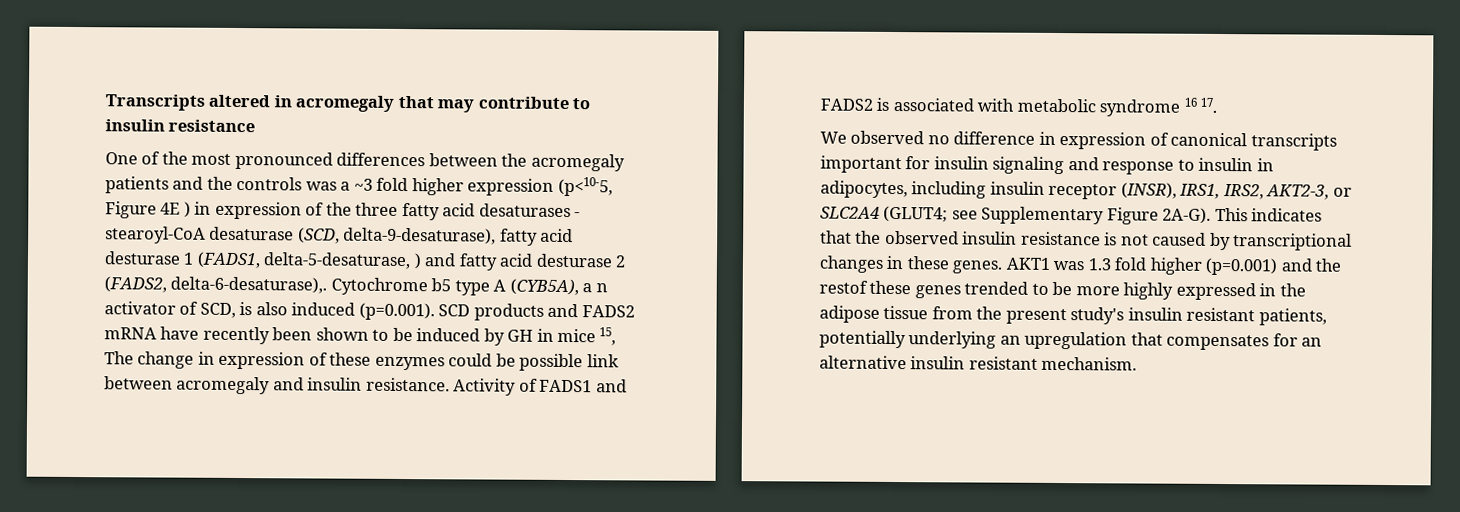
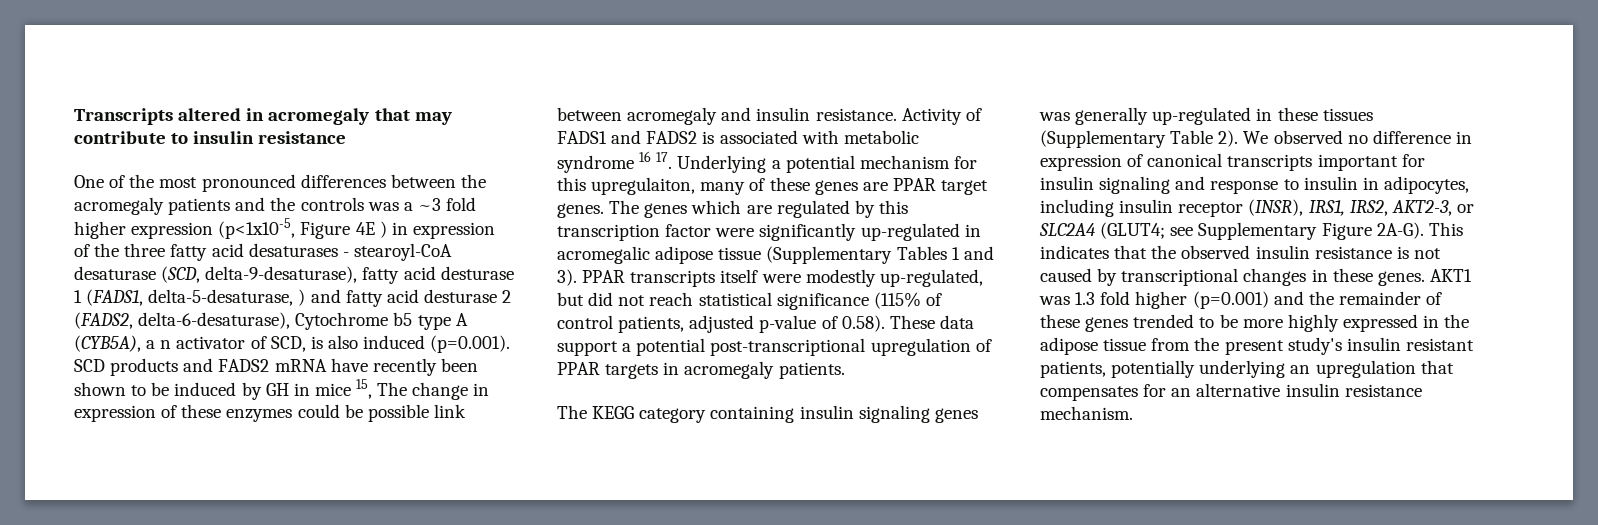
[557,176,613,197] (p<10-5, -> [218,218,296,239] (p<1x10-5,
[170,276,328,294] delta-6-desaturase),. -> [138,312,291,329] delta-6-desaturase),
(1218, 105) // -> [677,155,977,173] [557,177,989,195] [557,200,908,218] [557,223,981,241] [557,246,994,264] [557,269,983,287] [557,292,942,310] [557,315,974,333] [557,338,992,356] [557,361,845,379] [557,405,978,423] [1039,107,1373,125] [1040,130,1239,148] Underlying a potential mechanism for this upregulaiton, many of these genes are PPAR target genes. The genes which are regulated by this transcription factor were significantly up-regulated in acromegalic adipose tissue (Supplementary Tables 1 and 3). PPAR transcripts itself were modestly up-regulated, but did not reach statistical significance (115% of control patients, adjusted p-value of 0.58). These data support a potential post-transcriptional upregulation of PPAR targets in acromegaly patients. // The KEGG category containing insulin signaling genes was generally up-regulated in these tissues (Supplementary Table 2).
[819,280,868,294] restof -> [1338,291,1443,305] remainder of
[968,356,1038,370] resistant -> [1344,384,1422,397] resistance

